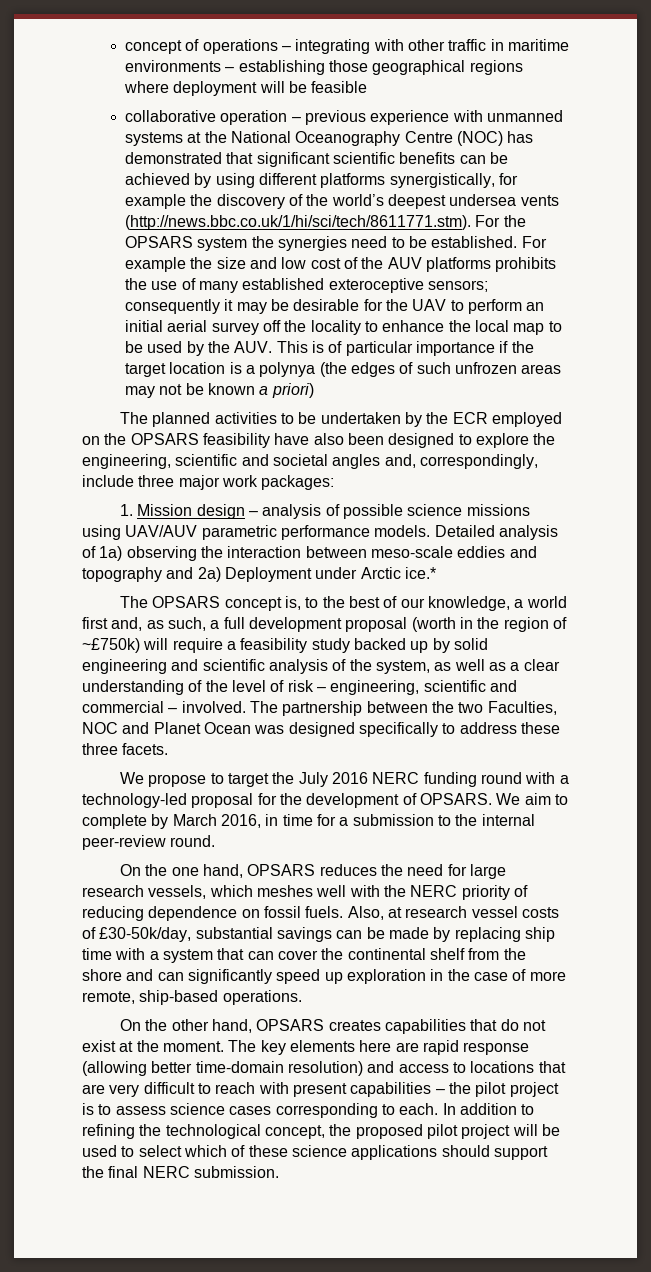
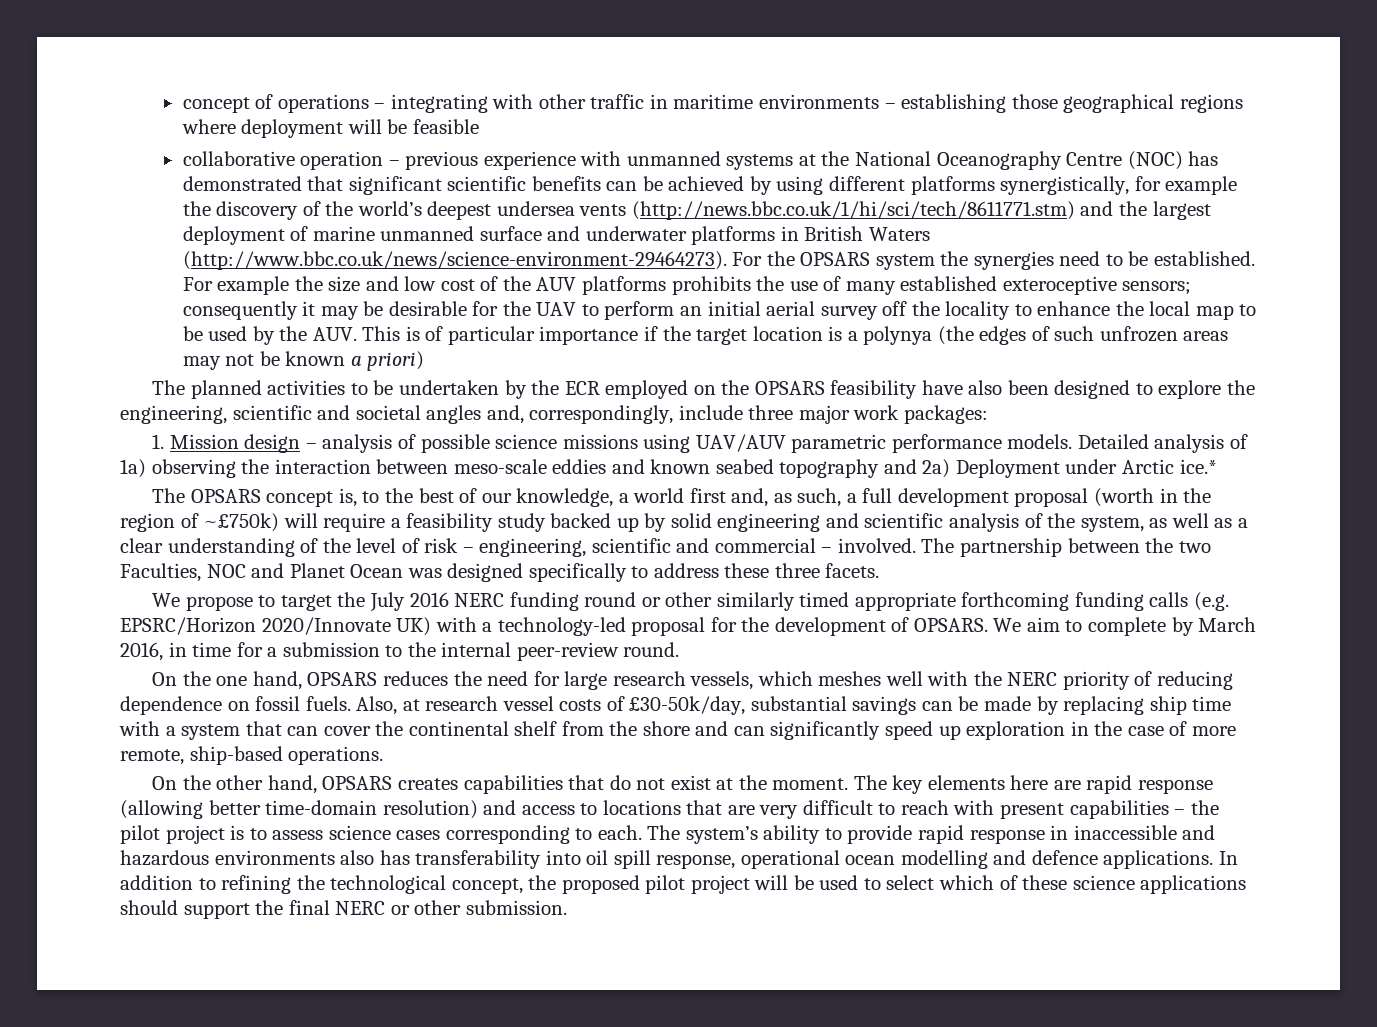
[125,215,472,230] (http://news.bbc.co.uk/1/hi/sci/tech/8611771.stm). -> [631,201,1211,220] [182,226,931,245] [182,251,727,270] (http://news.bbc.co.uk/1/hi/sci/tech/8611771.stm) and the largest deployment of marine unmanned surface and underwater platforms in British Waters (http://www.bbc.co.uk/news/science-environment-29464273).
(537, 552) none -> [650,459,774,474] known seabed
(523, 778) none -> [641,592,1229,611] [120,617,432,636] or other similarly timed appropriate forthcoming funding calls (e.g. EPSRC/Horizon 2020/Innovate UK)
(439, 1109) none -> [647,825,1216,844] [120,850,1214,869] The system’s ability to provide rapid response in inaccessible and hazardous environments also has transferability into oil spill response, operational ocean modelling and defence applications.
(190, 1172) none -> [390,900,462,915] or other

